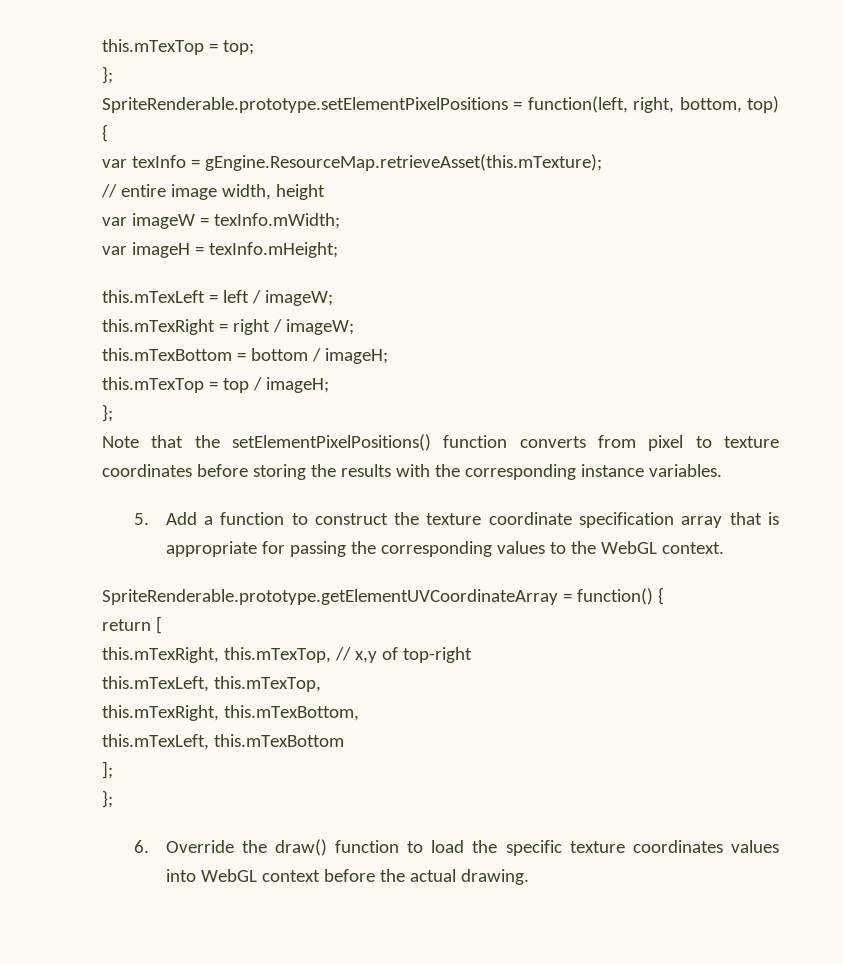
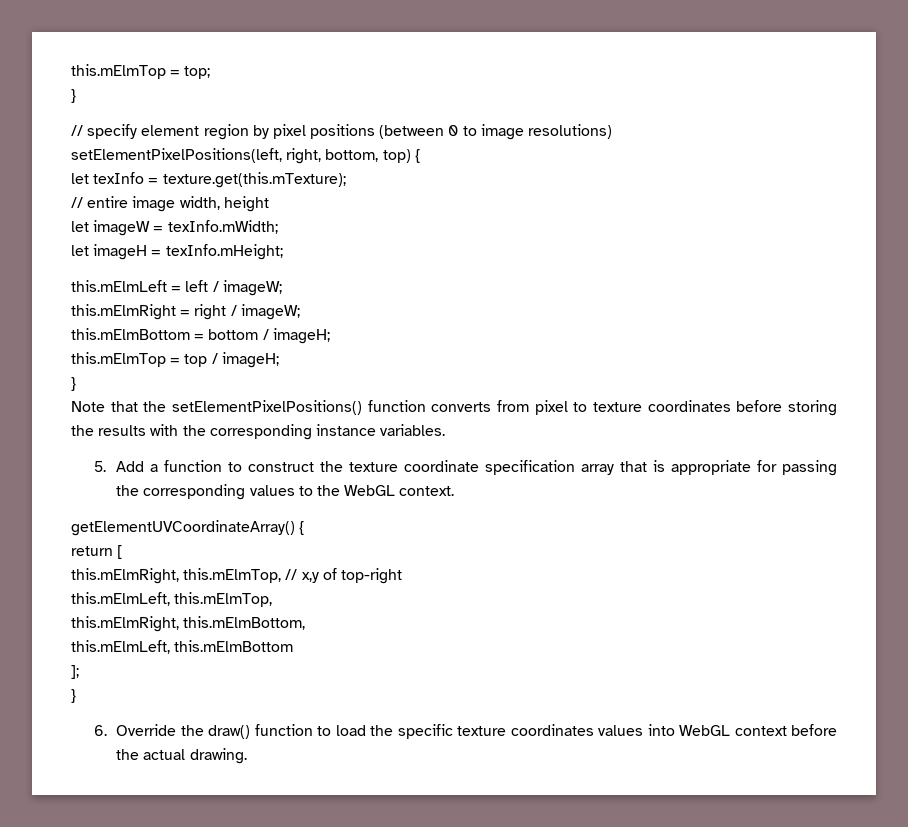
[102,39,204,55] this.mTexTop -> [71,64,166,79] this.mElmTop
[102,66,113,84] [102,96,628,113] }; // SpriteRenderable.prototype.setElementPixelPositions = function(left, -> [71,89,76,103] [71,124,613,140] [71,148,282,163] } // // specify element region by pixel positions (between 0 to image resolutions) // setElementPixelPositions(left,
[102,159,127,168] var -> [71,173,89,184] let
[204,154,602,171] gEngine.ResourceMap.retrieveAsset(this.mTexture); -> [162,172,346,188] texture.get(this.mTexture);
[102,217,127,226] var -> [71,221,89,232] let
[102,246,127,255] var -> [71,245,89,256] let
[102,290,205,303] this.mTexLeft -> [71,280,167,292] this.mElmLeft
[102,319,215,335] this.mTexRight -> [71,304,176,320] this.mElmRight
[102,348,232,361] this.mTexBottom -> [71,328,190,340] this.mElmBottom
[102,377,204,393] this.mTexTop -> [71,352,166,367] this.mElmTop
[102,404,113,422] }; -> [71,377,76,391] }
[102,588,653,605] SpriteRenderable.prototype.getElementUVCoordinateArray = function() -> [71,520,295,536] getElementUVCoordinateArray()
[102,647,331,663] this.mTexRight, this.mTexTop, -> [71,568,282,584] this.mElmRight, this.mElmTop,
[102,676,321,692] [102,705,359,721] [102,734,344,750] this.mTexLeft, this.mTexTop, // this.mTexRight, this.mTexBottom, // this.mTexLeft, this.mTexBottom -> [71,592,273,607] [71,616,306,632] [71,640,294,654] this.mElmLeft, this.mElmTop, // this.mElmRight, this.mElmBottom, // this.mElmLeft, this.mElmBottom
[102,790,113,808] }; -> [71,689,76,703] }

